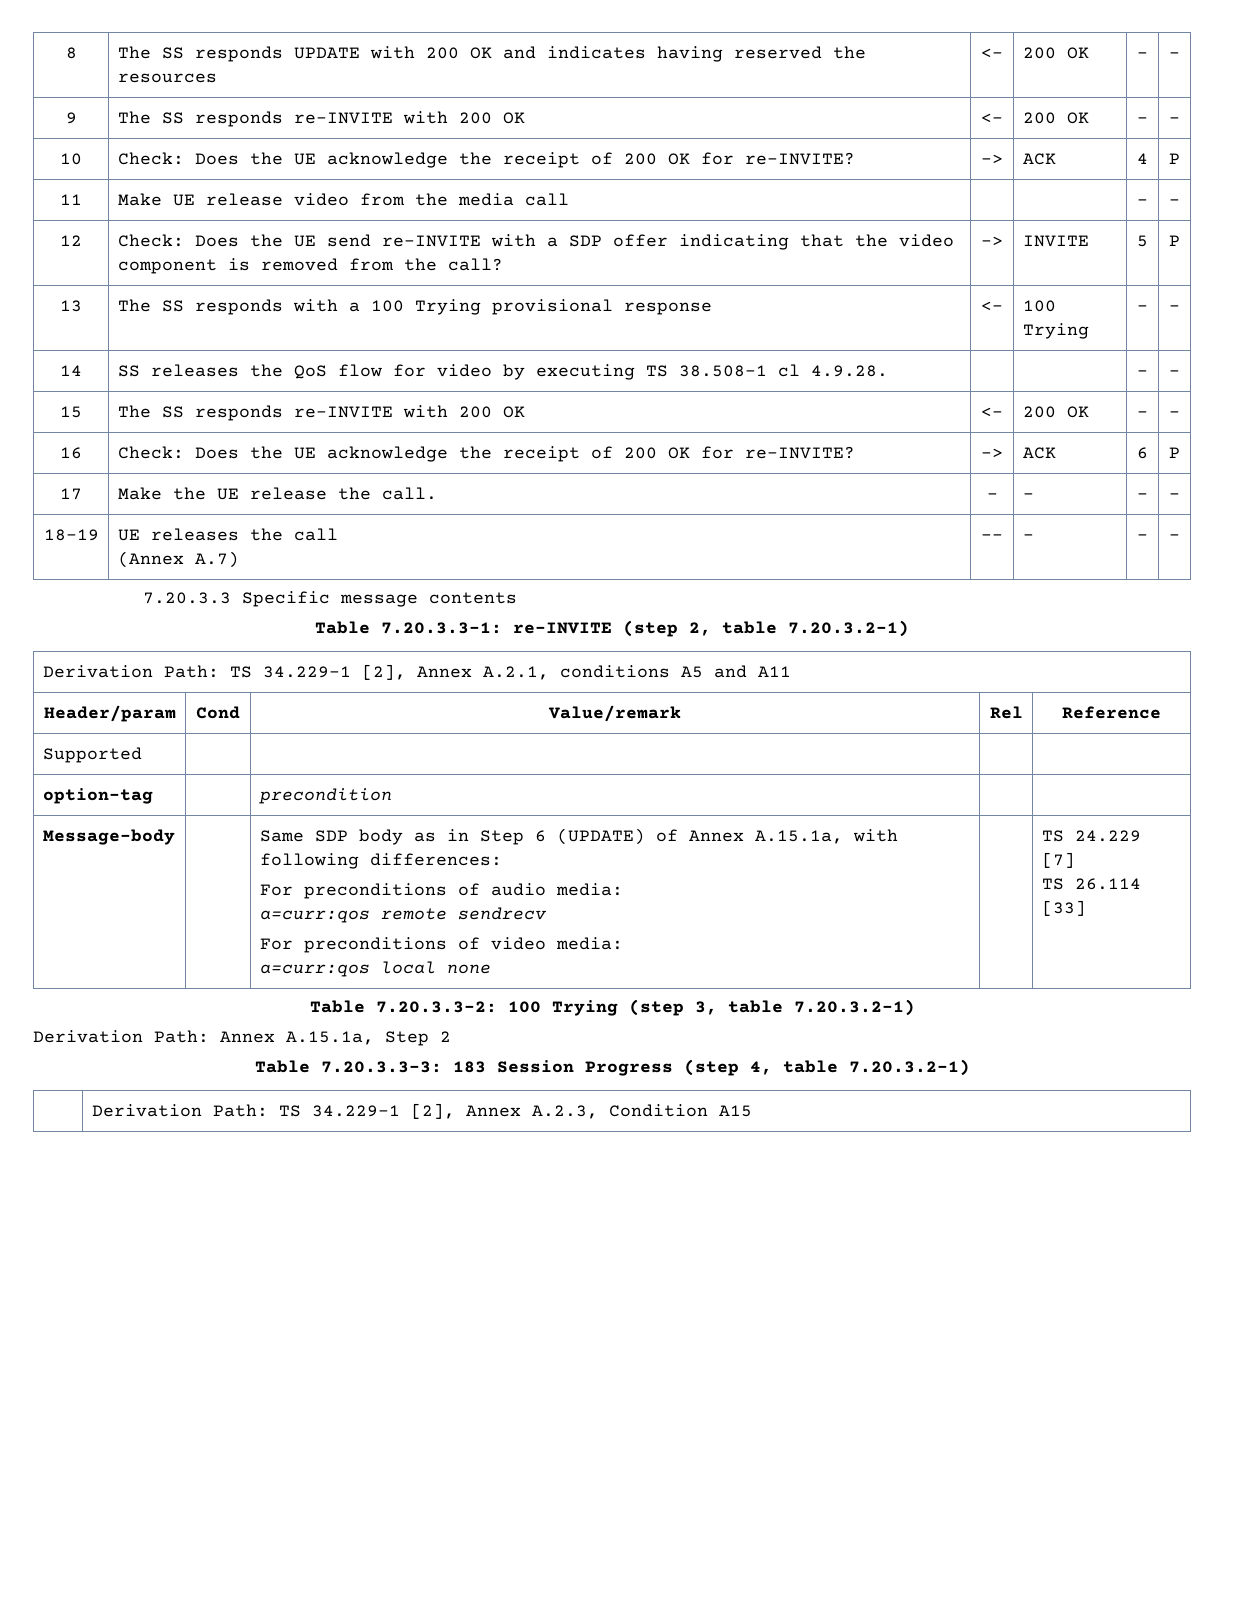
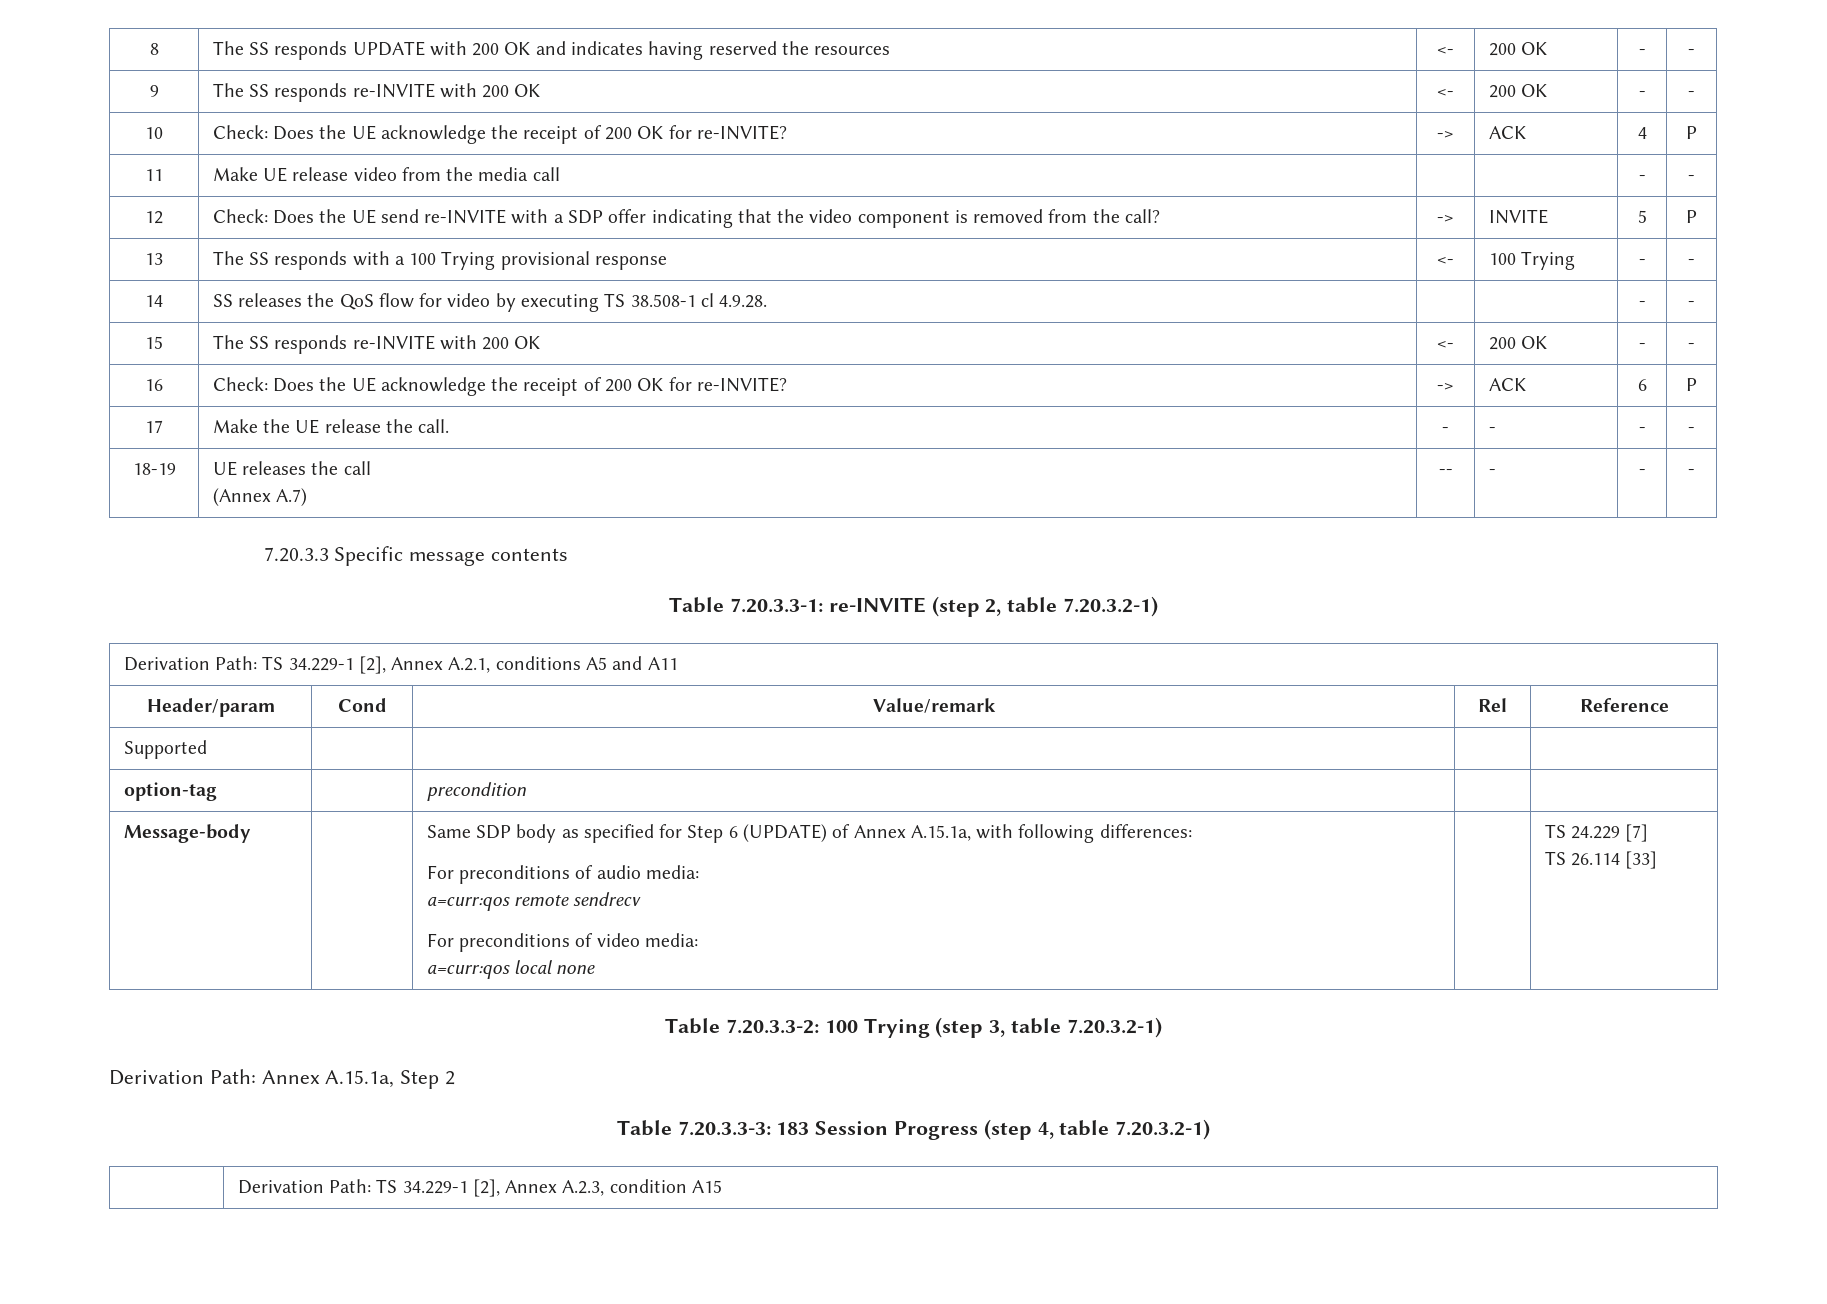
[446,829,469,841] in -> [583,824,683,843] specified for
[608,1104,708,1117] Condition -> [609,1179,687,1193] condition

